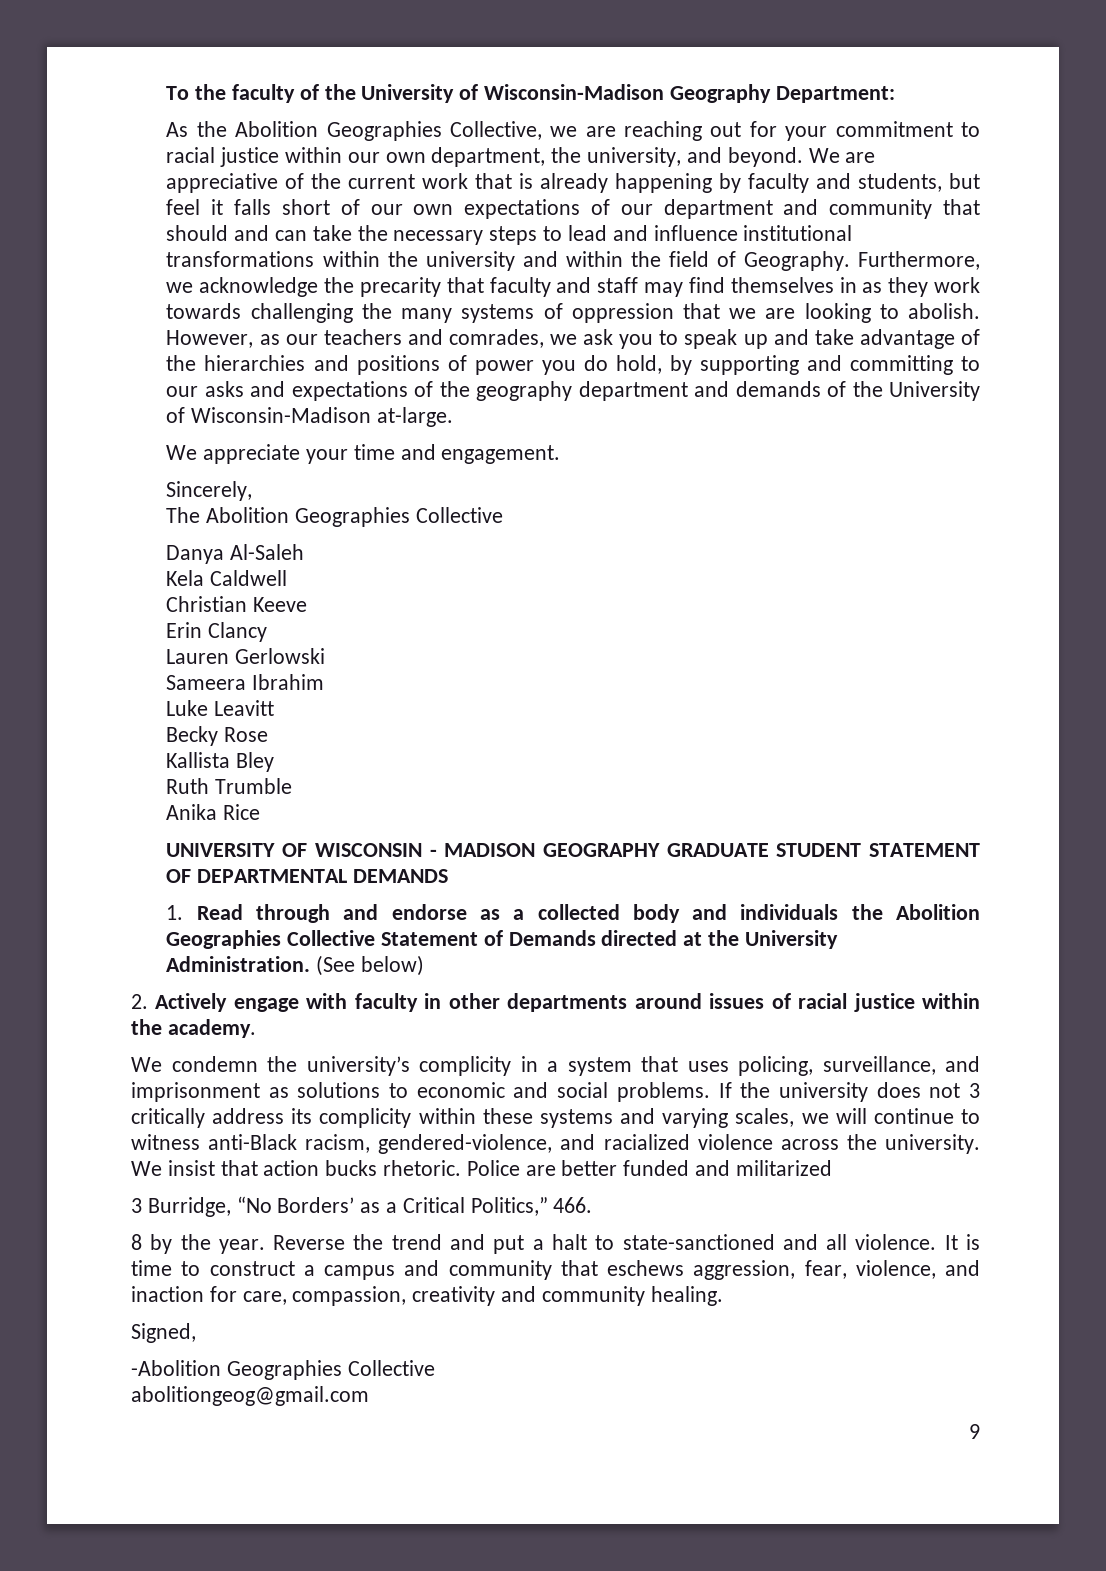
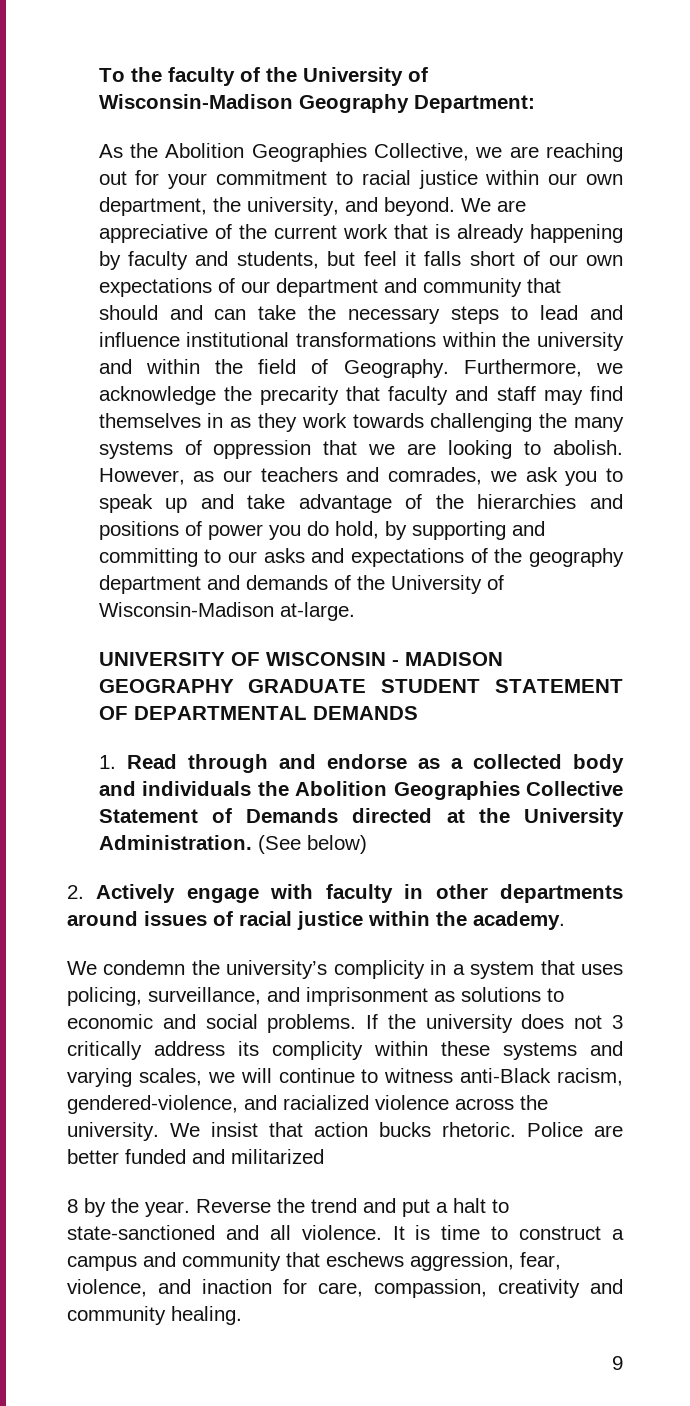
[166,444,561,464] [166,481,253,501] [166,507,503,527] [166,544,305,564] [166,570,288,586] [166,596,308,612] [166,622,268,642] [166,648,326,664] [166,674,325,690] [166,700,275,716] [166,726,269,746] [166,752,275,772] [166,778,293,794] [166,804,261,820] // We appreciate your time and engagement. // Sincerely, // The Abolition Geographies Collective // Danya Al-Saleh // Kela Caldwell // Christian Keeve // Erin Clancy // Lauren Gerlowski // Sameera Ibrahim // Luke Leavitt // Becky Rose // Kallista Bley // Ruth Trumble // Anika Rice -> (355, 611) none
[131,1196,593,1217] // 3 Burridge, “No Borders’ as a Critical Politics,” 466. -> (324, 1156) none
[131,1323,196,1343] [131,1360,435,1380] [131,1386,369,1406] // Signed, // -Abolition Geographies Collective // abolitiongeog@gmail.com -> (242, 1315) none

